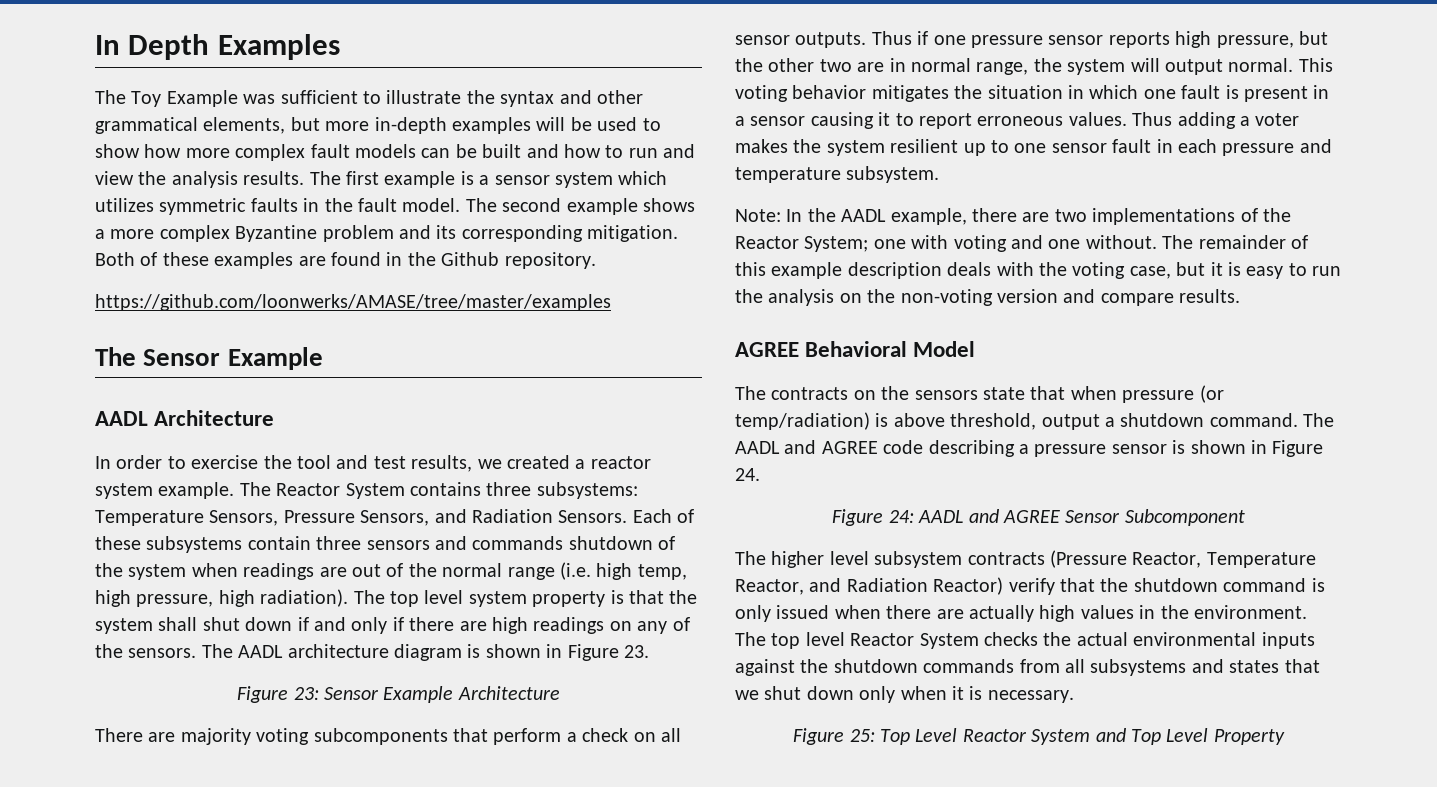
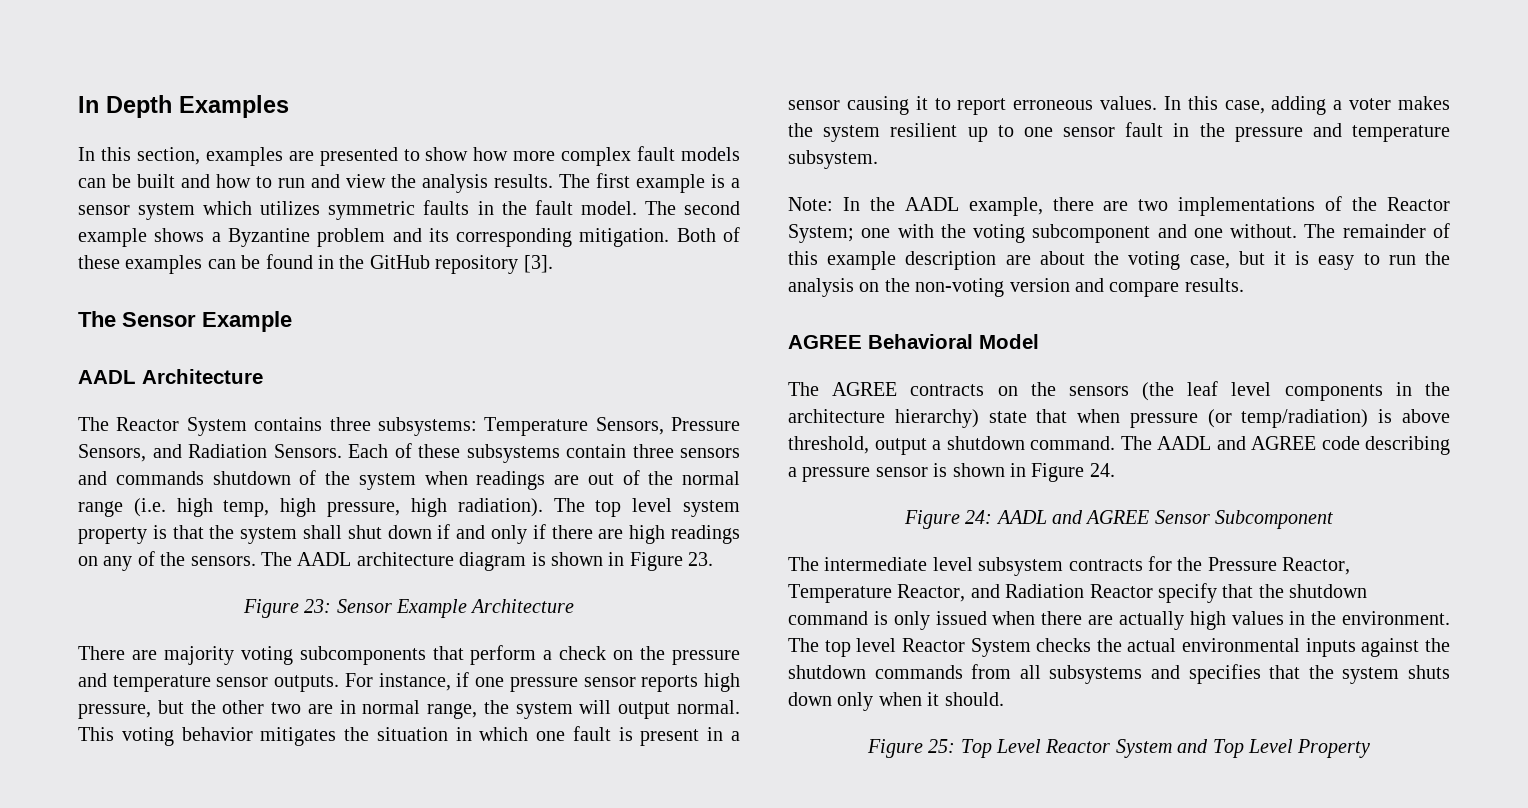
[95,90,643,107] [95,117,638,134] The Toy Example was sufficient to illustrate the syntax and other grammatical elements, but more in-depth examples will be used -> [78,147,398,166] In this section, examples are presented
[110,225,230,242] more complex -> (221, 237) none
[298,256,326,266] are -> [207,255,261,269] can be
[441,252,596,269] [95,294,611,311] Github repository. // https://github.com/loonwerks/AMASE/tree/master/examples -> [369,255,553,274] GitHub repository [3].
[95,455,651,472] [95,482,235,499] In order to exercise the tool and test results, we created a reactor system example. -> (263, 376) none
[660,728,681,742] [735,31,912,48] all sensor outputs. Thus -> [640,646,740,665] [78,673,451,692] the pressure and temperature sensor outputs. For instance,
[1132,112,1173,126] Thus -> [1163,96,1265,114] In this case,
[1178,139,1217,153] each -> [1199,123,1225,137] the
[953,235,1007,252] voting -> [940,224,1151,243] the voting subcomponent
[947,262,1034,276] deals with -> [1005,251,1085,265] are about
(766, 393) none -> [832,382,898,396] AGREE
(978, 395) none -> [1142,381,1450,401] [788,409,979,428] (the leaf level components in the architecture hierarchy)
[771,551,825,568] higher -> [824,557,928,571] intermediate
[1050,550,1127,568] (Pressure -> [1148,556,1277,571] for the Pressure
[933,577,1055,595] Reactor) verify -> [1089,583,1217,603] Reactor specify
[1229,659,1320,673] [735,686,802,700] states that we shut -> [1188,664,1450,684] specifies that the system shuts
[969,686,1074,703] is necessary. -> [944,692,1004,706] should.

